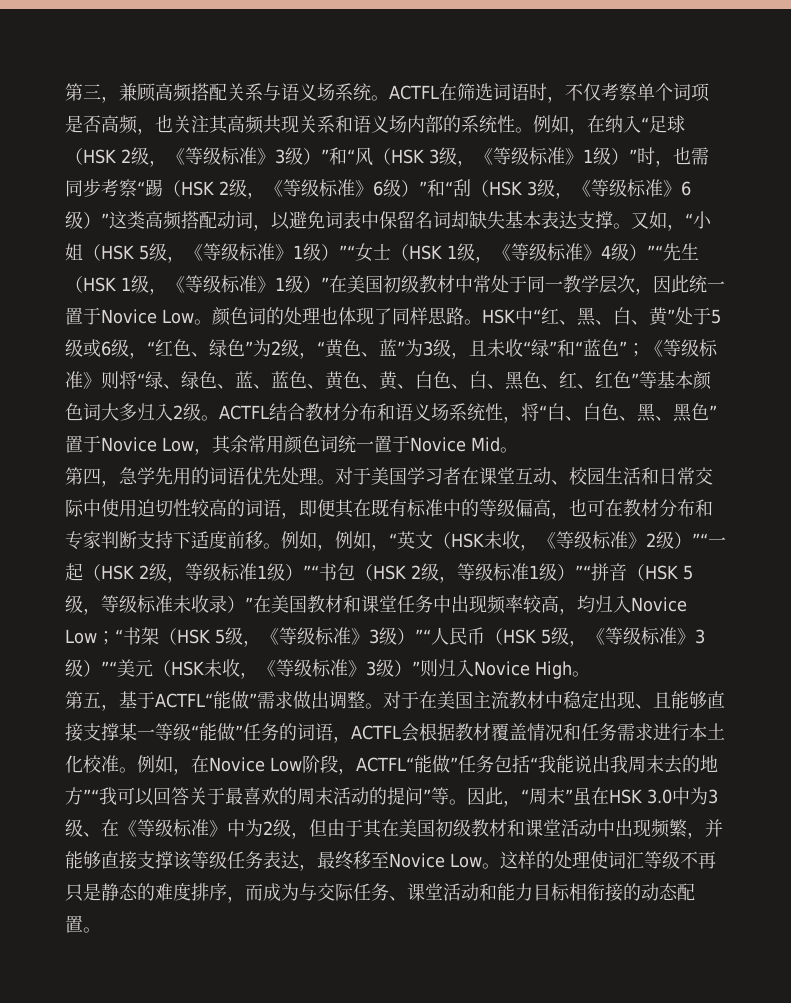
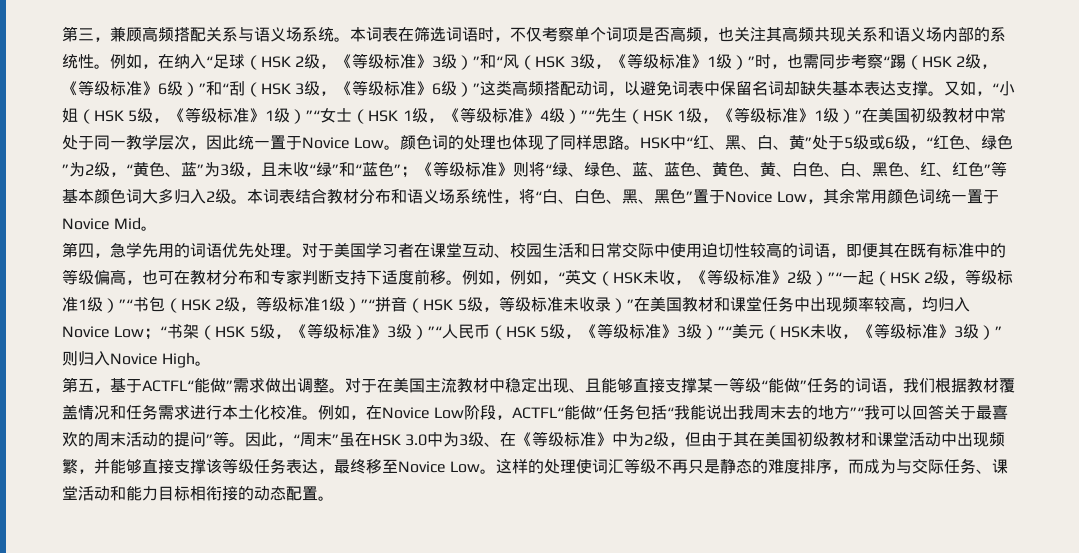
[389,85,439,100] ACTFL -> [350,27,398,42] 本词表
[219,405,269,420] ACTFL -> [247,189,295,204] 本词表
[351,723,419,742] ACTFL会 -> [903,378,935,393] 我们

